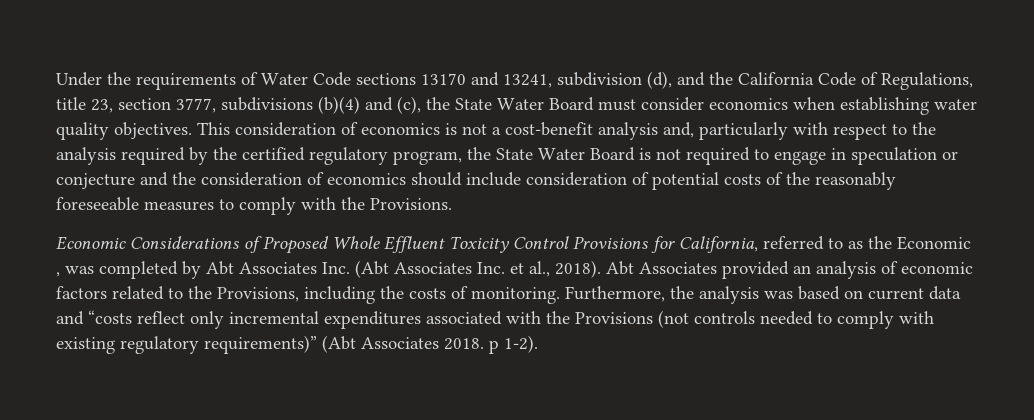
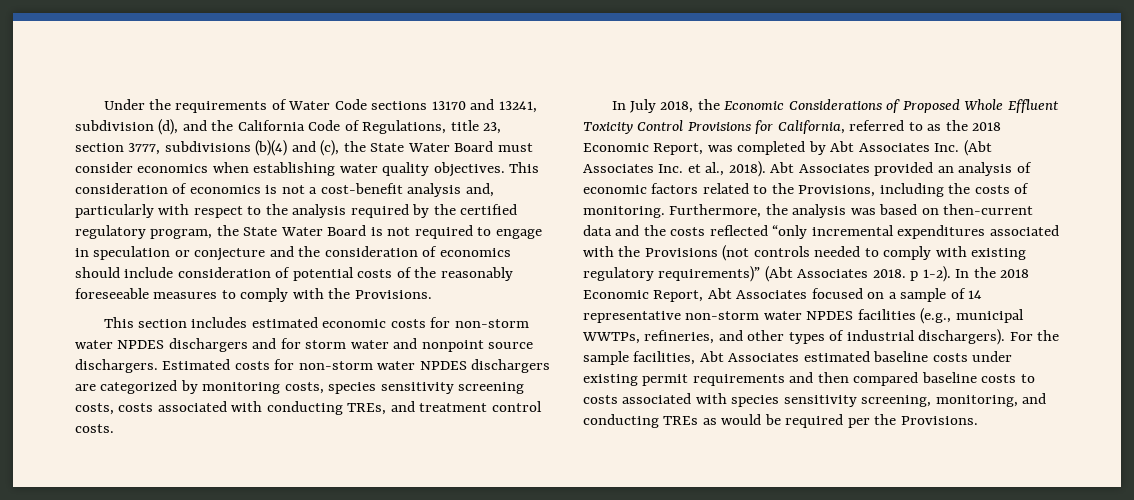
(452, 204) none -> [103,317,529,328] [75,338,534,352] [75,359,551,373] [75,380,525,394] [75,401,542,415] [75,424,114,433] [611,99,720,113] This section includes estimated economic costs for non-storm water NPDES dischargers and for storm water and nonpoint source dischargers. Estimated costs for non-storm water NPDES dischargers are categorized by monitoring costs, species sensitivity screening costs, costs associated with conducting TREs, and treatment control costs. // In July 2018, the
[897,236,971,250] [56,272,60,277] Economic , -> [972,122,1002,131] [583,143,704,155] 2018 Economic Report,
[868,288,924,300] current -> [943,204,1034,215] then-current
[88,310,224,329] “costs reflect only -> [643,225,808,239] the costs reflected “only
(538, 344) none -> [955,267,1030,278] [583,288,983,302] [583,308,1024,324] [582,329,1060,345] [583,351,1013,365] [583,372,1035,386] [583,393,1047,407] [583,414,978,428] In the 2018 Economic Report, Abt Associates focused on a sample of 14 representative non-storm water NPDES facilities (e.g., municipal WWTPs, refineries, and other types of industrial dischargers). For the sample facilities, Abt Associates estimated baseline costs under existing permit requirements and then compared baseline costs to costs associated with species sensitivity screening, monitoring, and conducting TREs as would be required per the Provisions.

